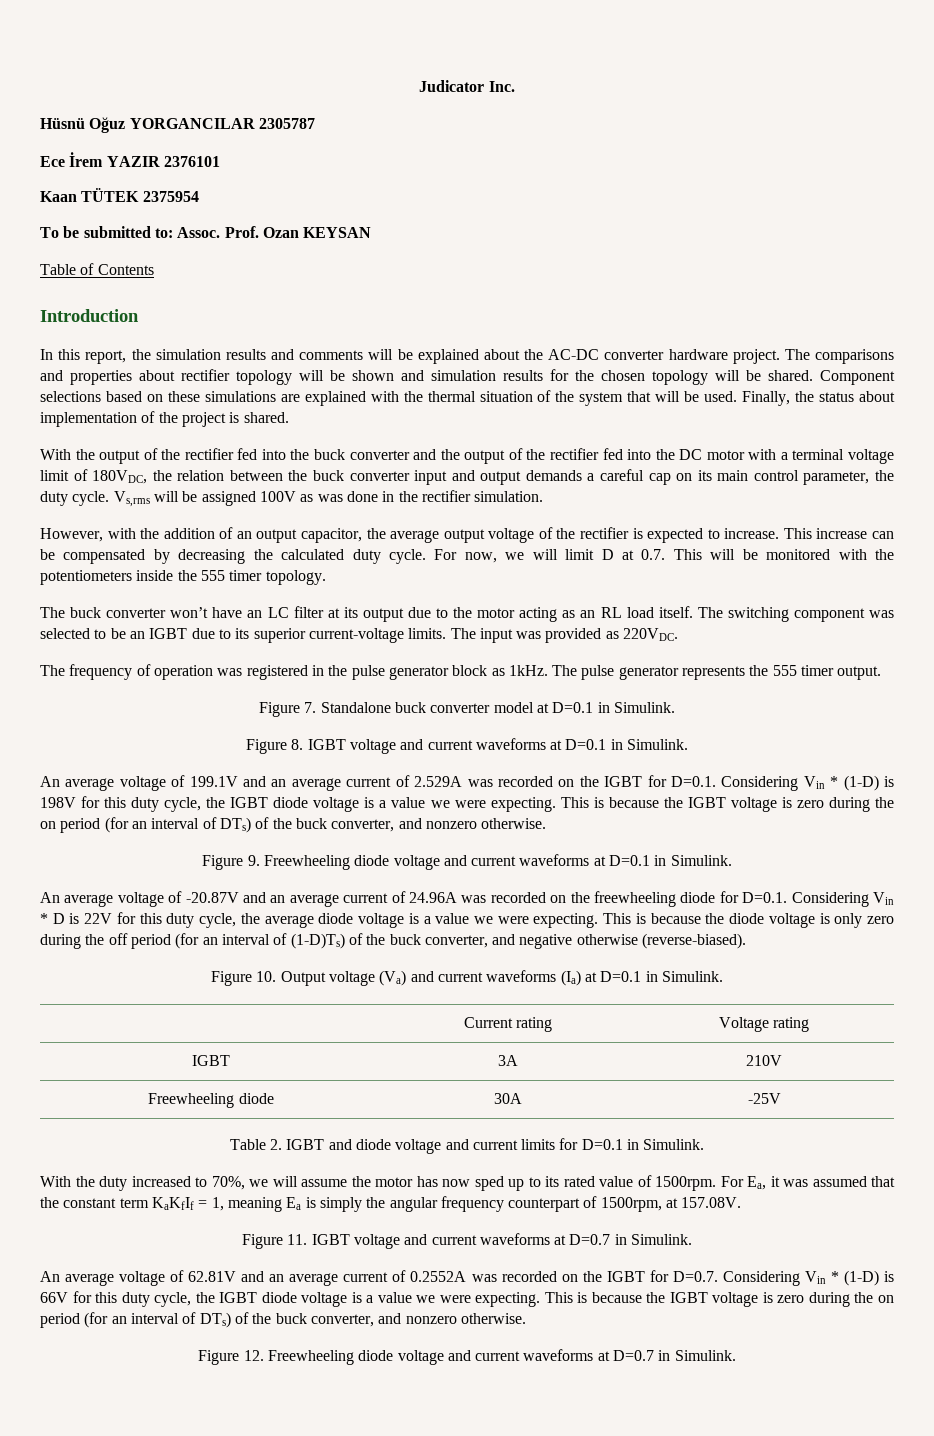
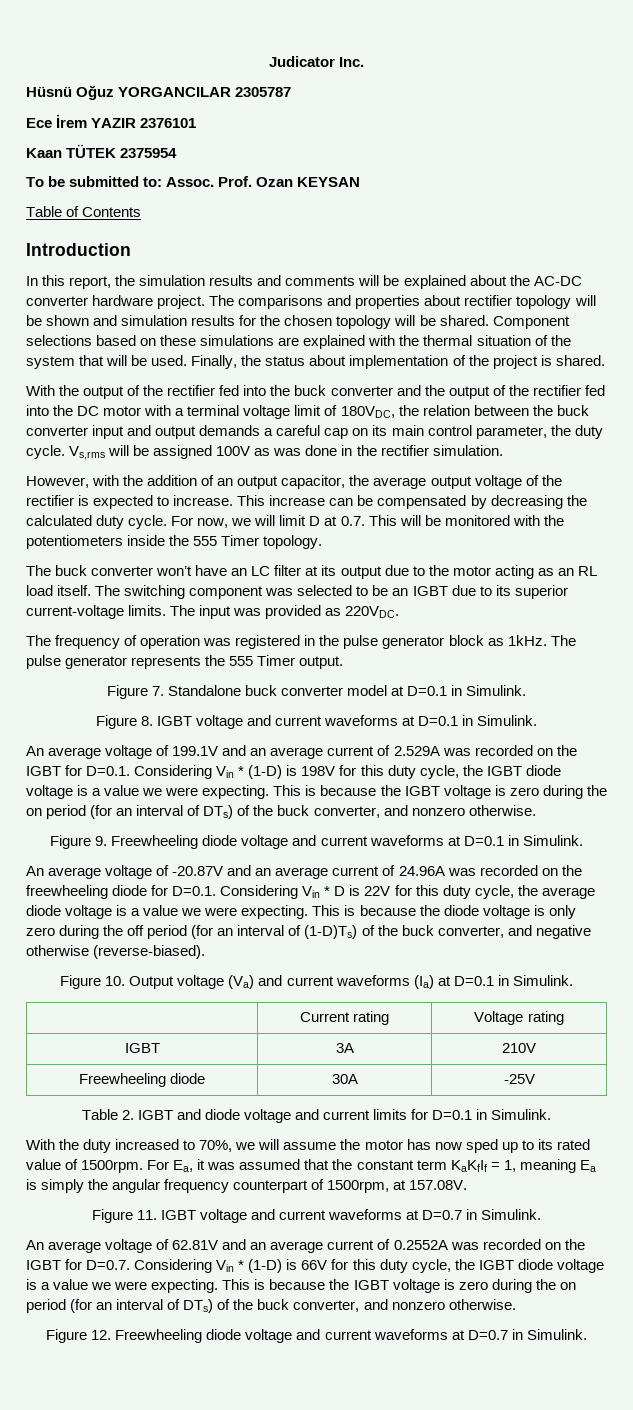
[229,570,263,581] timer -> [221,535,260,546] Timer
[801,665,835,676] timer -> [257,655,296,666] Timer

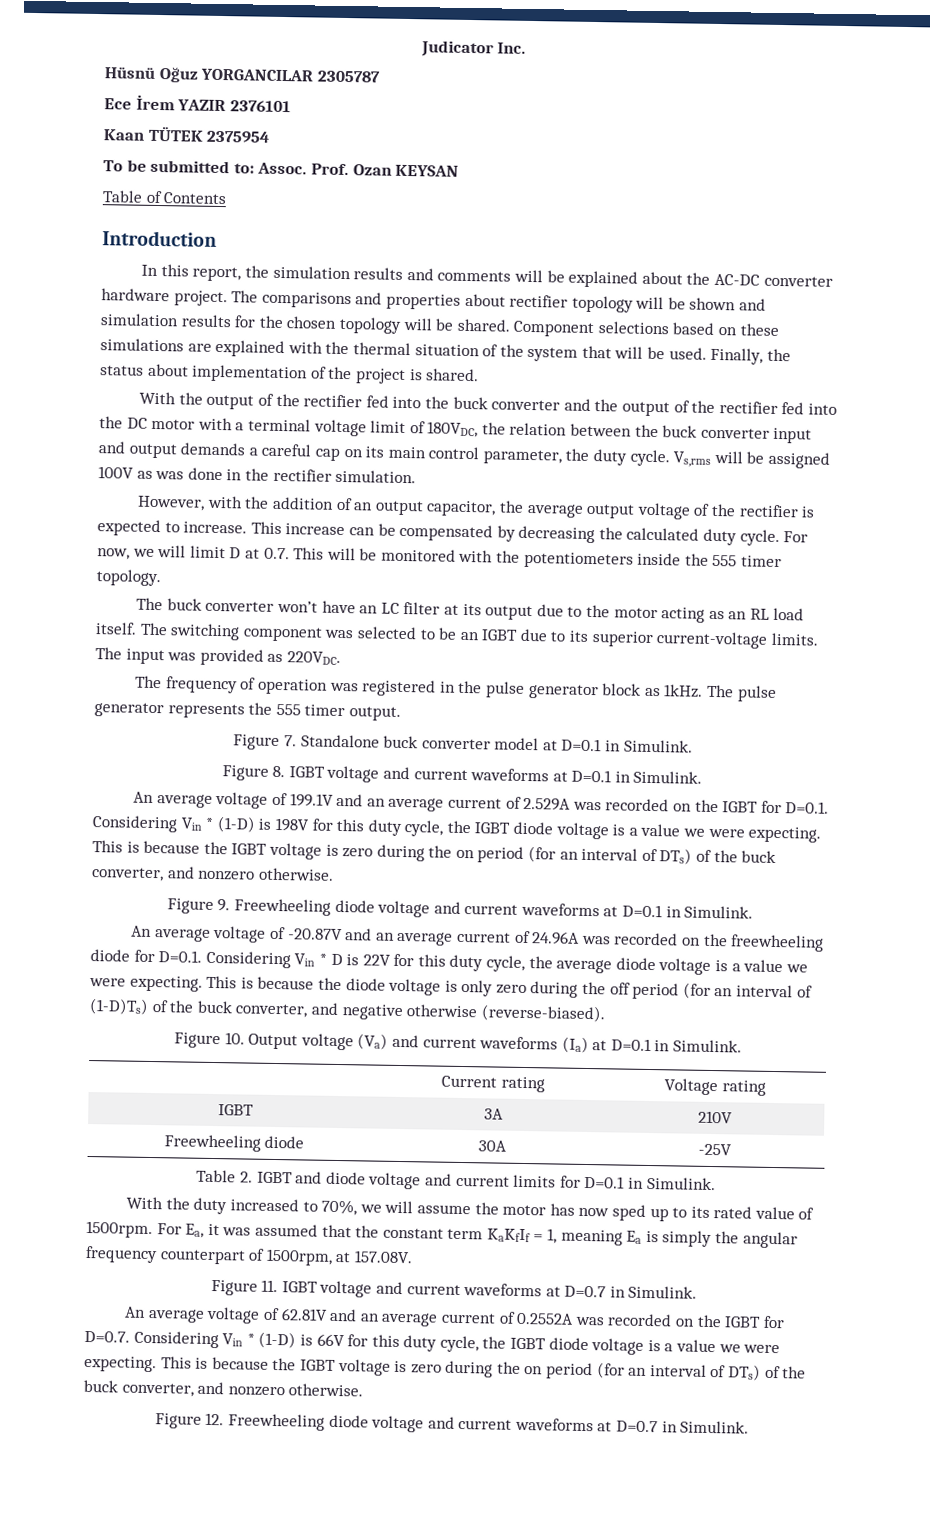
[221,535,260,546] Timer -> [741,555,783,568] timer
[257,655,296,666] Timer -> [304,704,346,717] timer

